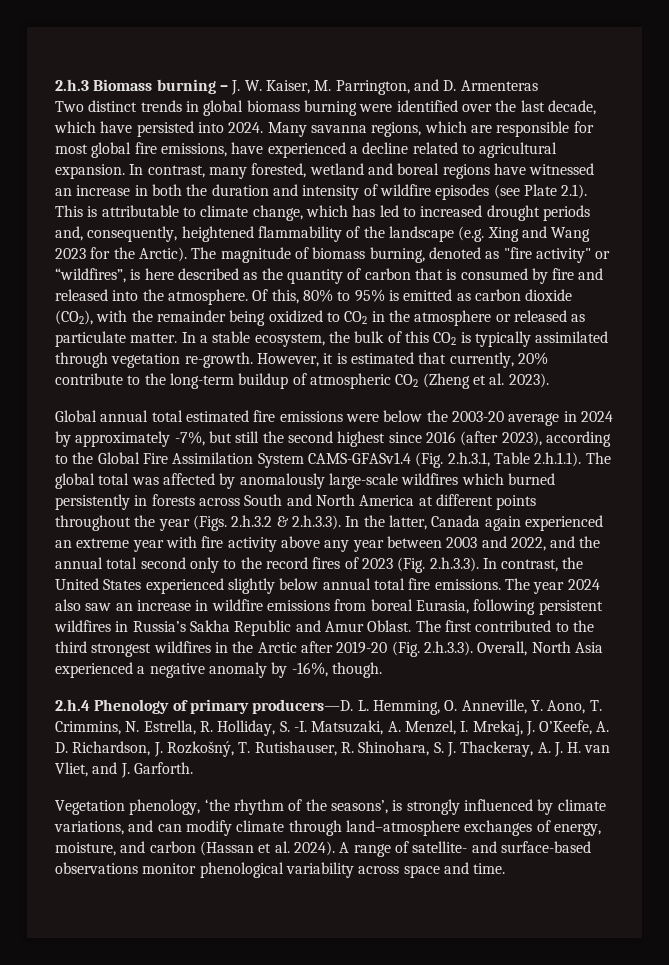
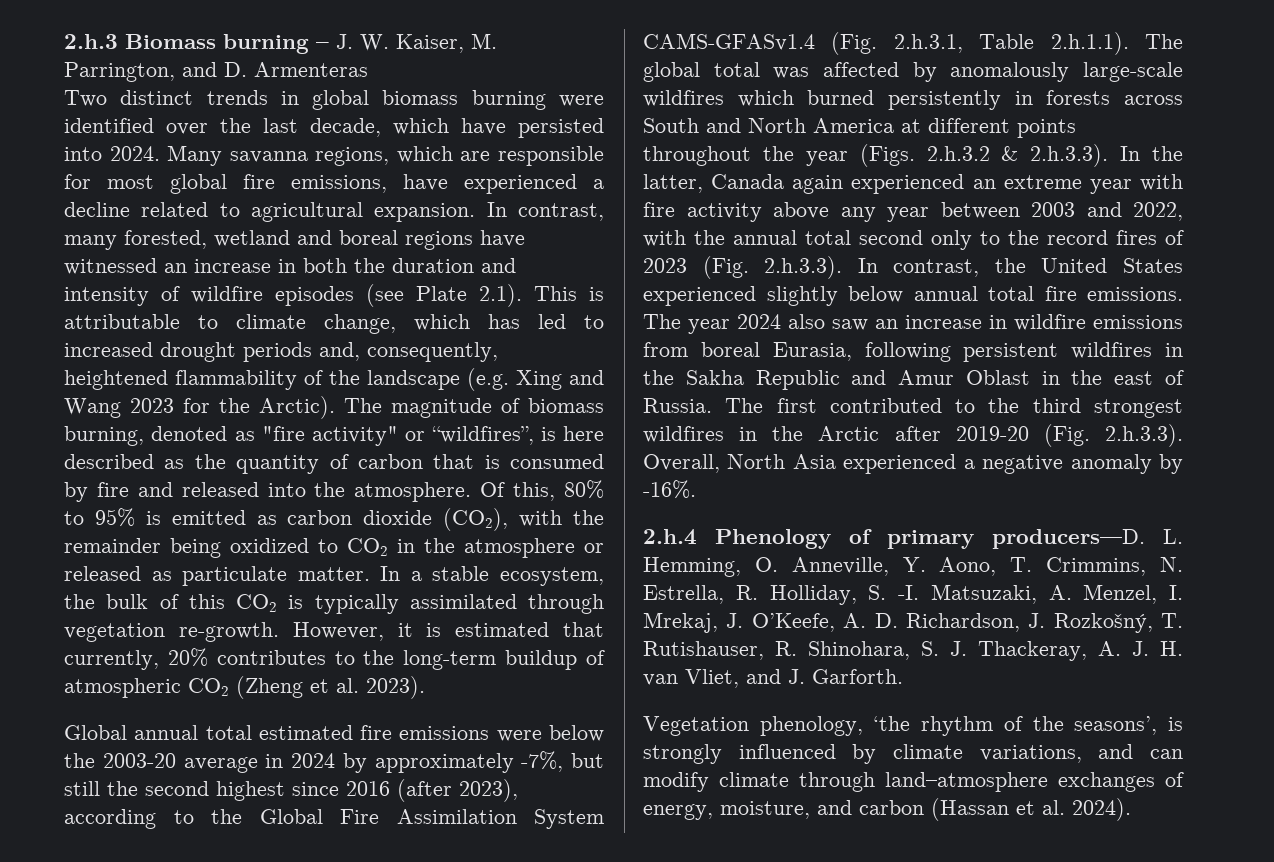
[55,373,123,385] contribute -> [216,650,326,665] contributes
[550,536,576,548] and -> [643,230,686,247] with
[132,621,186,632] Russia’s -> [643,370,674,385] the
[367,620,412,632] Oblast. -> [965,370,1184,385] [643,398,712,413] Oblast in the east of Russia.
[291,662,382,678] -16%, though. -> [643,480,696,499] -16%.
[339,841,591,857] [55,862,506,878] A range of satellite- and surface-based observations monitor phenological variability across space and time. -> (1131, 809) none

